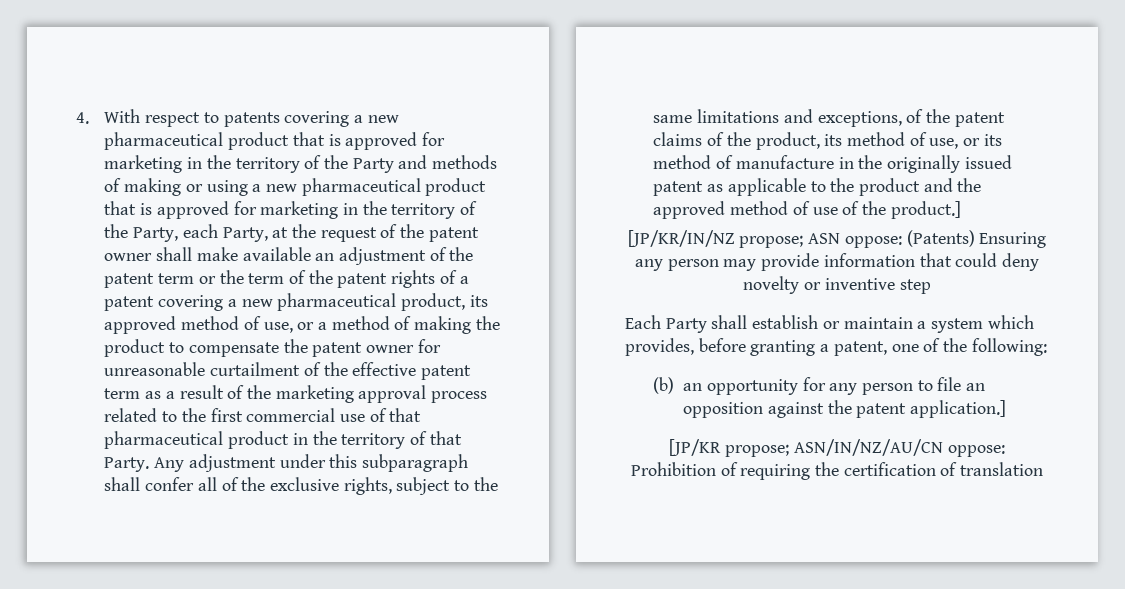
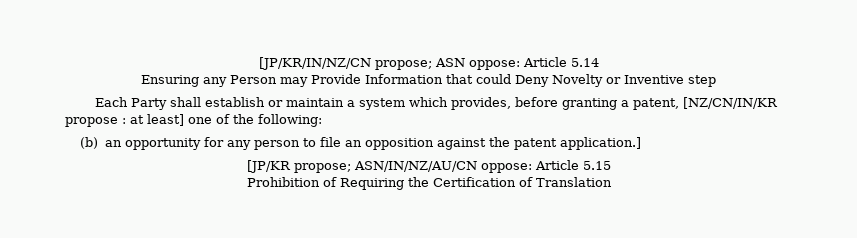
[76,109,399,127] [104,132,445,150] [104,155,498,173] [104,178,487,196] [104,201,478,219] [104,224,479,242] [104,247,474,265] [104,270,469,288] [104,293,488,311] [104,316,500,334] [104,339,441,357] [104,362,471,380] [104,385,488,403] [104,408,422,422] [104,431,462,449] [104,454,468,472] [104,477,498,495] [653,109,1005,127] [653,132,1002,150] [653,155,1012,173] [653,178,982,196] [653,201,961,219] [627,230,1047,248] [634,253,1040,271] [743,276,895,294] 4. With respect to patents covering a new pharmaceutical product that is approved for marketing in the territory of the Party and methods of making or using a new pharmaceutical product that is approved for marketing in the territory of the Party, each Party, at the request of the patent owner shall make available an adjustment of the patent term or the term of the patent rights of a patent covering a new pharmaceutical product, its approved method of use, or a method of making the product to compensate the patent owner for unreasonable curtailment of the effective patent term as a result of the marketing approval process related to the first commercial use of that pharmaceutical product in the territory of that Party. Any adjustment under this subparagraph shall confer all of the exclusive rights, subject to the same limitations and exceptions, of the patent claims of the product, its method of use, or its method of manufacture in the originally issued patent as applicable to the product and the approved method of use of the product.] // [JP/KR/IN/NZ propose; ASN oppose: (Patents) Ensuring any person may provide information that could deny novelty or inventive -> [258,57,599,70] [141,74,684,87] [JP/KR/IN/NZ/CN propose; ASN oppose: Article 5.14 // Ensuring any Person may Provide Information that could Deny Novelty or Inventive
(887, 348) none -> [683,97,779,109] [65,114,184,127] [NZ/CN/IN/KR propose : at least]
[630,462,1044,480] Prohibition of requiring the certification of translation -> [534,160,611,170] [246,177,612,190] Article 5.15 // Prohibition of Requiring the Certification of Translation

